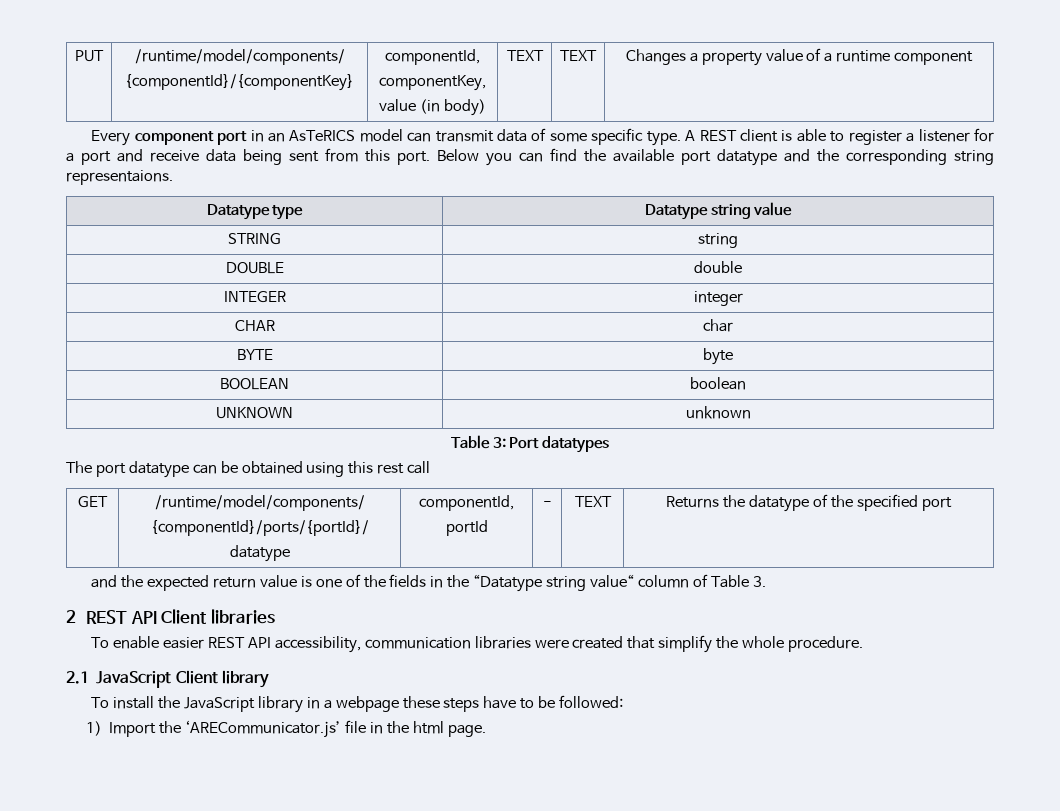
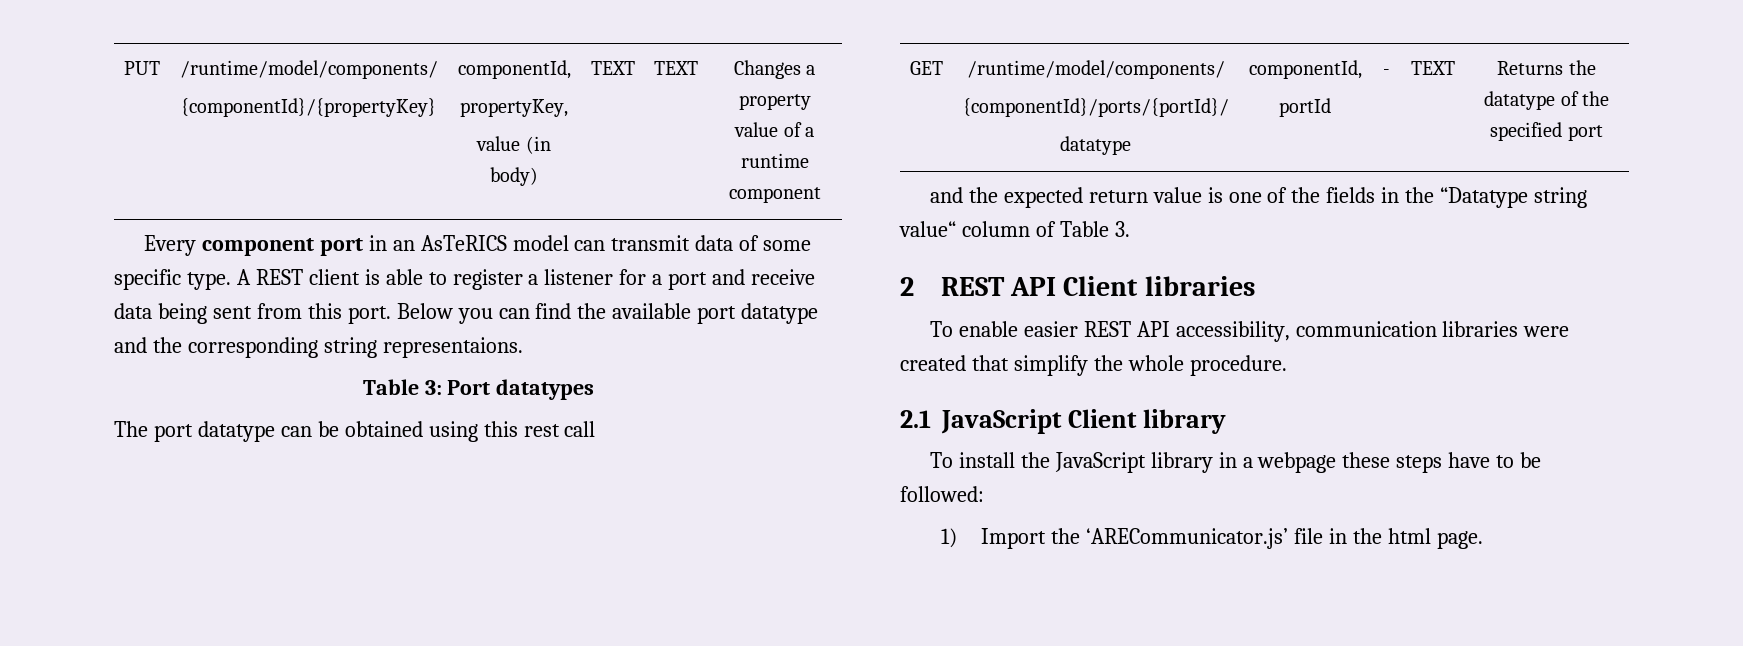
[125,74,354,91] [385,49,480,65] [379,75,486,91] {componentId}/{componentKey} | componentId, // componentKey, -> [181,98,436,117] [457,60,571,79] [460,99,568,117] {componentId}/{propertyKey} | componentId, // propertyKey,
[206,204,304,220] [644,202,793,220] [228,233,281,245] [698,233,738,248] [225,262,284,274] [694,261,742,273] [223,291,286,303] [693,291,743,306] [234,320,275,331] [703,319,733,332] [236,349,273,360] [703,348,733,365] [220,378,289,390] [690,377,746,390] [216,407,293,419] [685,406,751,419] // Datatype type | Datatype string value // STRING | string // DOUBLE | double // INTEGER | integer // CHAR | char // BYTE | byte // BOOLEAN | boolean // UNKNOWN | unknown -> (523, 347) none

